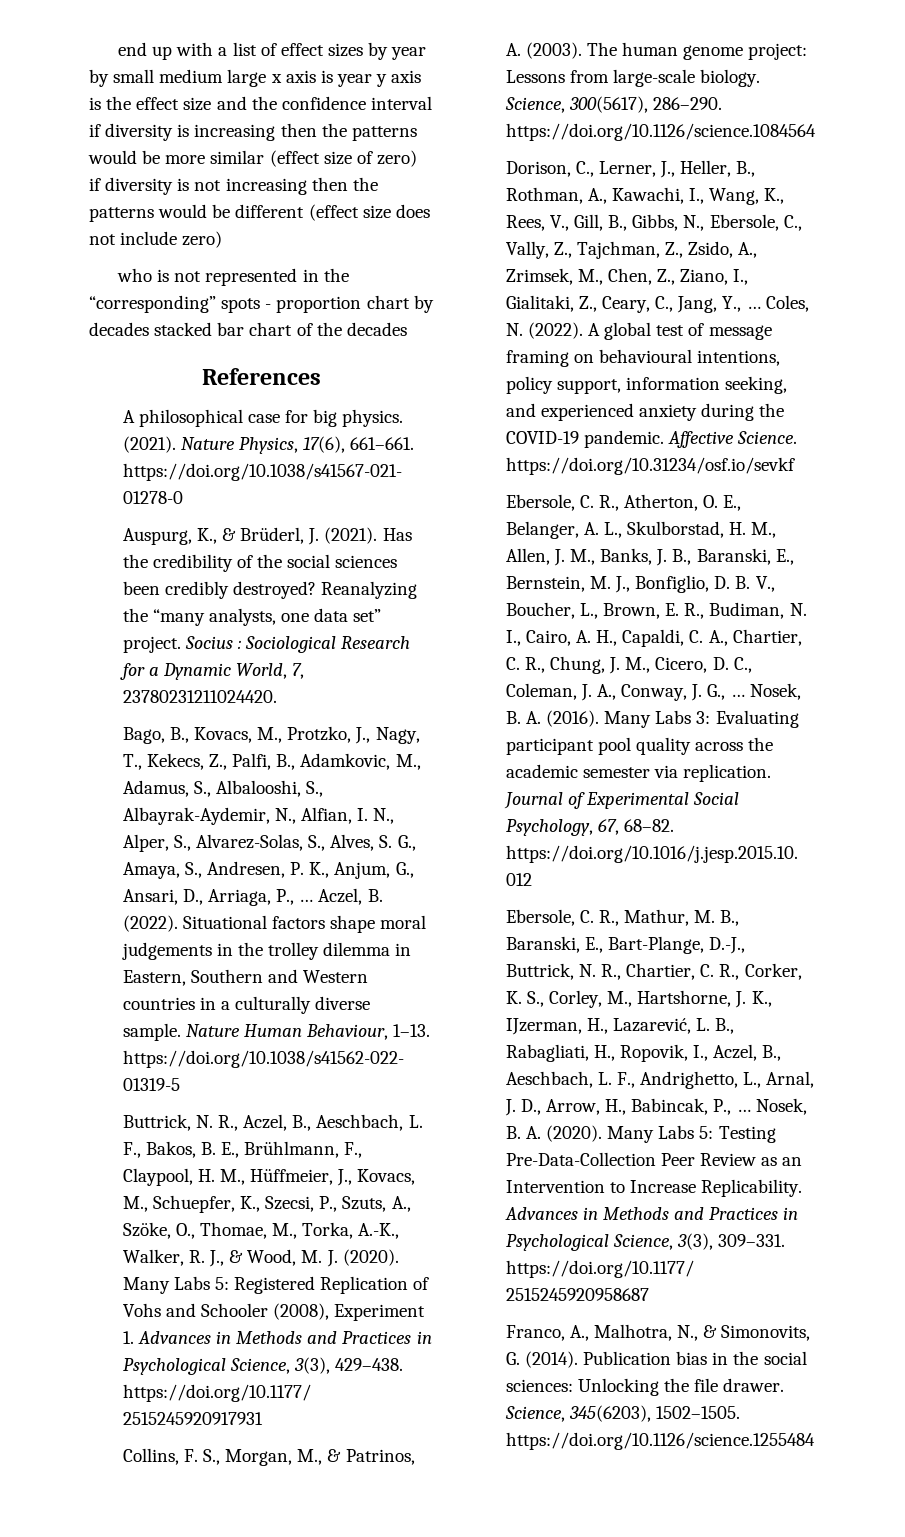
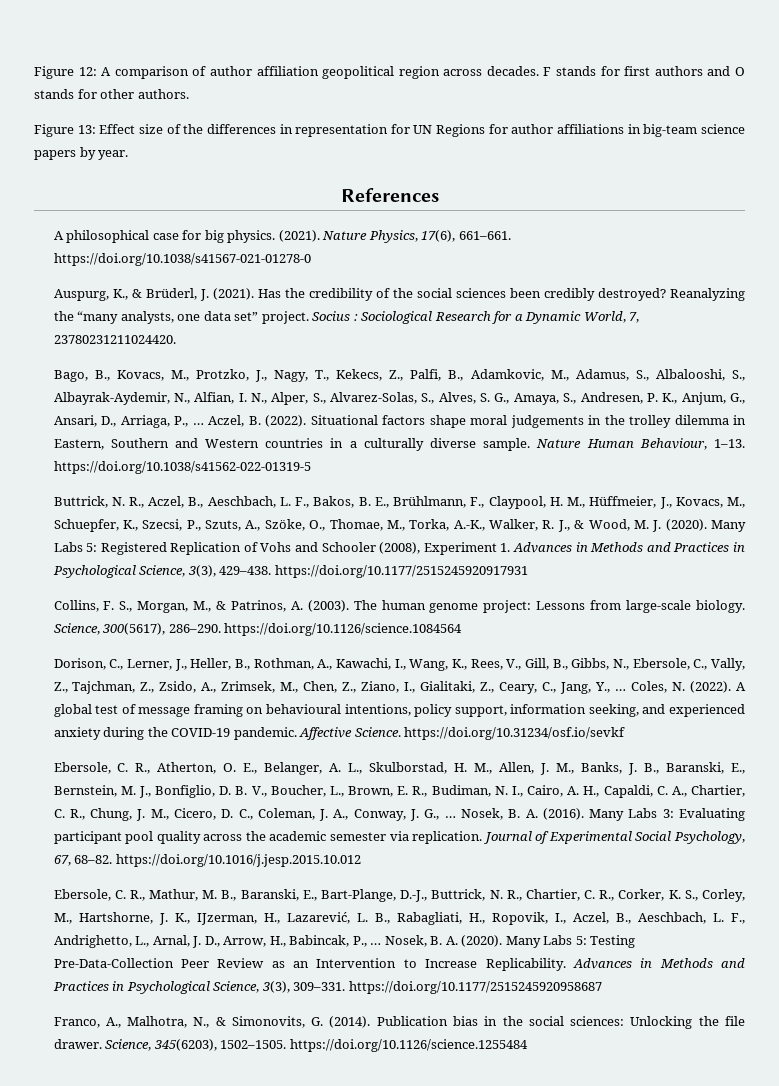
[118,42,427,60] [89,69,422,87] [89,96,432,111] [89,123,417,141] [88,150,417,167] [89,177,378,195] [89,204,430,222] [89,231,223,248] [117,268,349,286] [89,295,434,313] [89,322,407,336] end up with a list of effect sizes by year by small medium large x axis is year y axis is the effect size and the confidence interval if diversity is increasing then the patterns would be more similar (effect size of zero) if diversity is not increasing then the patterns would be different (effect size does not include zero) // who is not represented in the “corresponding” spots - proportion chart by decades stacked bar chart of the decades -> [34,66,746,79] [34,89,189,99] [34,124,745,137] [34,147,129,160] Figure 12: A comparison of author affiliation geopolitical region across decades. F stands for first authors and O stands for other authors. // Figure 13: Effect size of the differences in representation for UN Regions for author affiliations in big-team science papers by year.

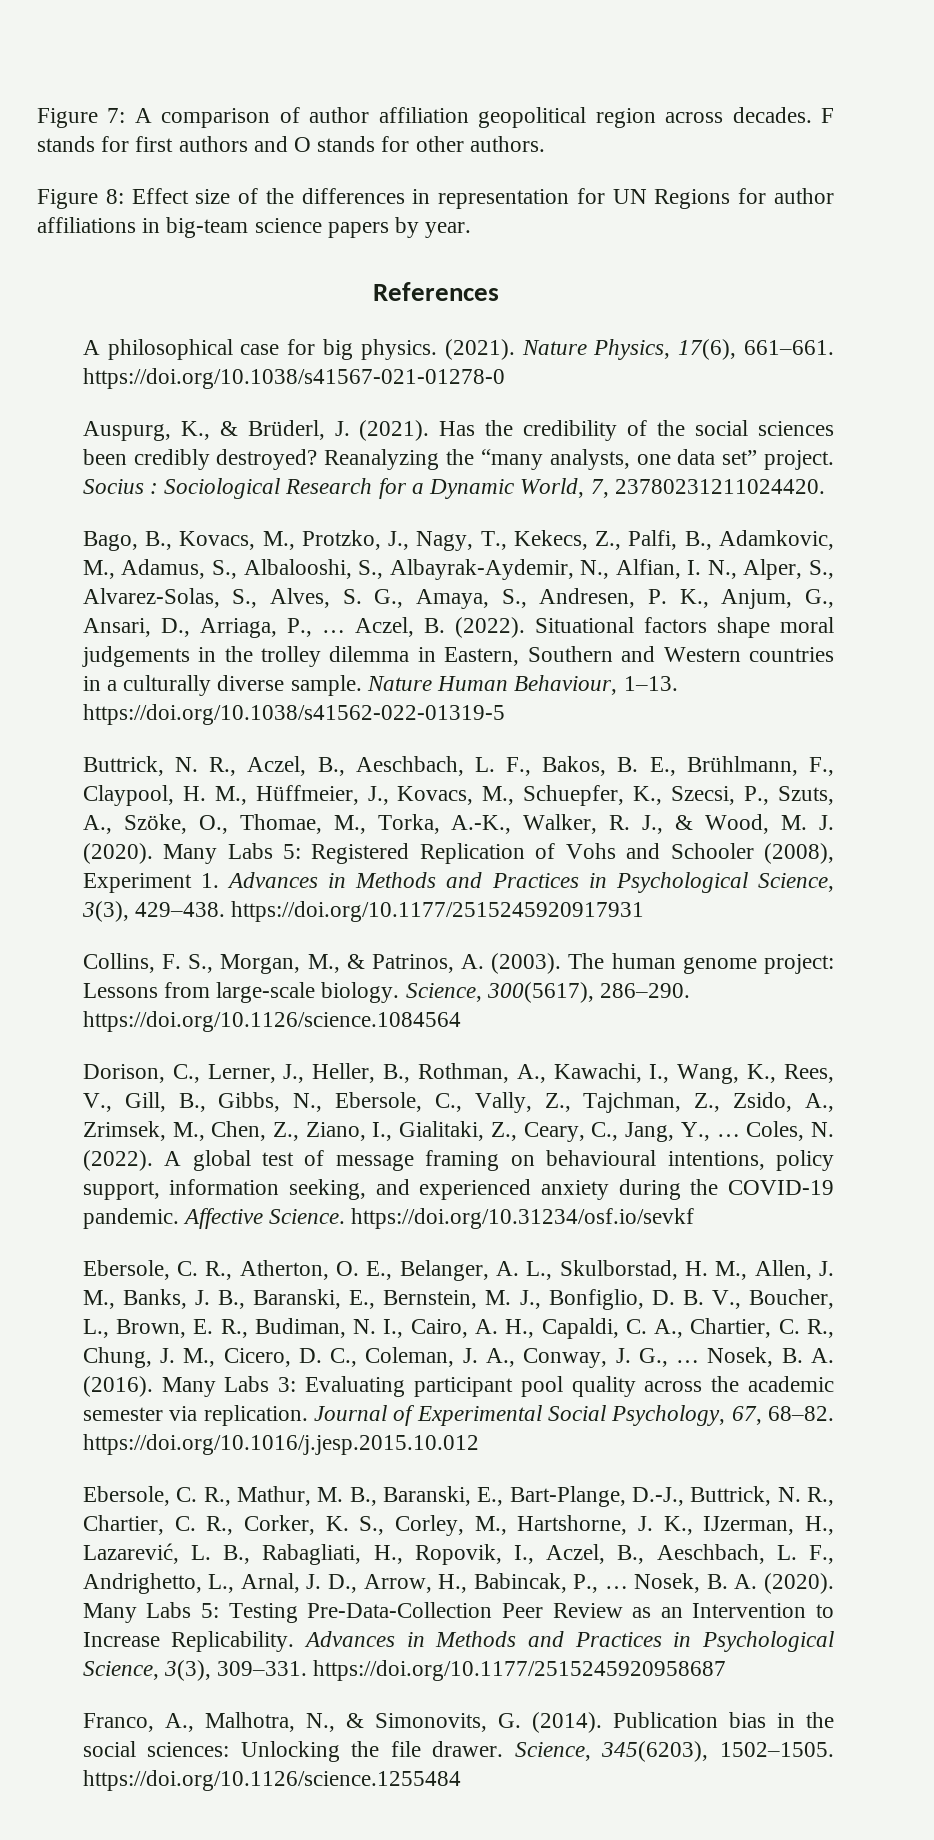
[34,66,97,79] Figure 12: -> [37,108,126,128] Figure 7:
[77,125,96,134] 13: -> [105,189,124,204] 8:

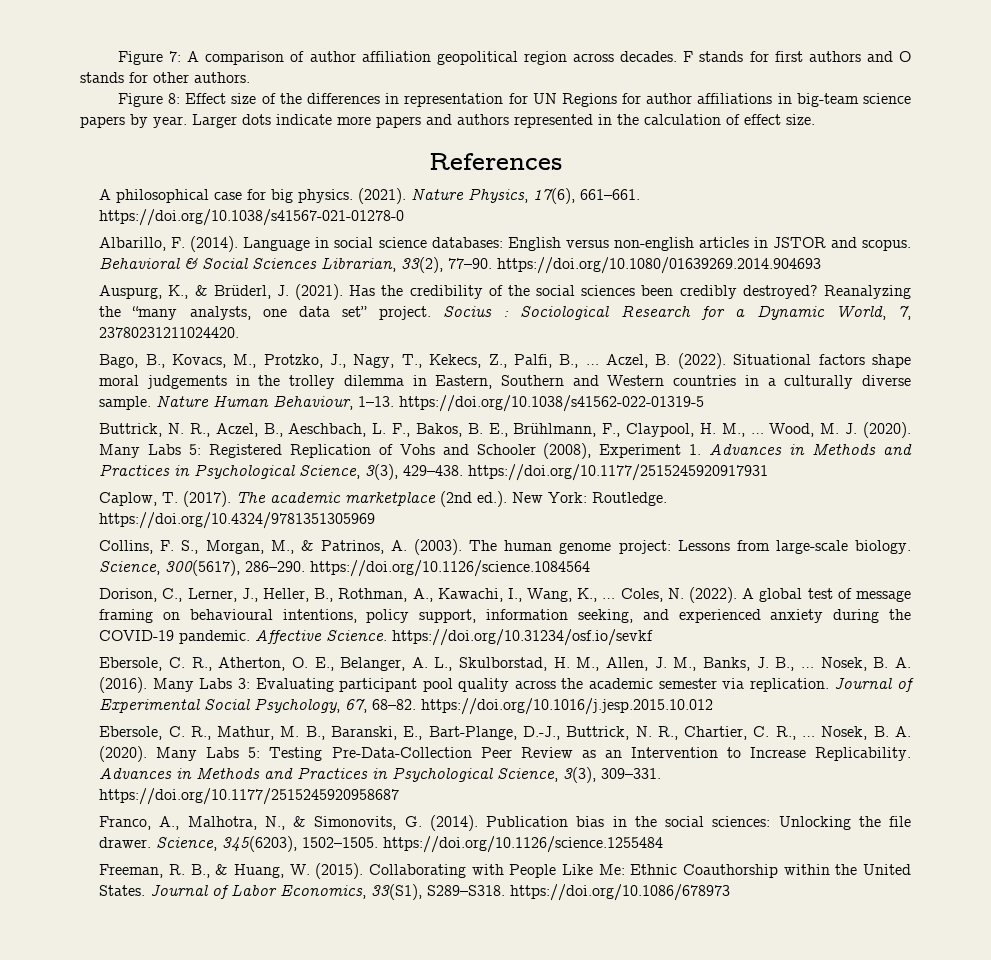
(472, 230) none -> [192,114,815,128] Larger dots indicate more papers and authors represented in the calculation of effect size.
(505, 378) none -> [99,236,912,252] [99,257,822,274] // Albarillo, F. (2014). Language in social science databases: English versus non-english articles in JSTOR and scopus. Behavioral & Social Sciences Librarian, 33(2), 77–90. https://doi.org/10.1080/01639269.2014.904693
[718,530,834,550] [82,559,835,580] [82,588,834,609] [82,618,312,638] Adamkovic, M., Adamus, S., Albalooshi, S., Albayrak-Aydemir, N., Alfian, I. N., Alper, S., Alvarez-Solas, S., Alves, S. G., Amaya, S., Andresen, P. K., Anjum, G., Ansari, D., Arriaga, P., -> (579, 361) none
[255,785,834,806] [82,814,694,834] Hüffmeier, J., Kovacs, M., Schuepfer, K., Szecsi, P., Szuts, A., Szöke, O., Thomae, M., Torka, A.-K., Walker, R. J., & -> [750,433,764,434] …
(645, 911) none -> [99,491,668,507] [99,512,376,529] // Caplow, T. (2017). The academic marketplace (2nd ed.). New York: Routledge. https://doi.org/10.4324/9781351305969
[783,1064,834,1083] [82,1092,834,1113] [82,1121,710,1142] Rees, V., Gill, B., Gibbs, N., Ebersole, C., Vally, Z., Tajchman, Z., Zsido, A., Zrimsek, M., Chen, Z., Ziano, I., Gialitaki, Z., Ceary, C., Jang, Y., -> (598, 595) none
[253,1289,834,1310] [82,1318,834,1339] [82,1347,668,1368] Baranski, E., Bernstein, M. J., Bonfiglio, D. B. V., Boucher, L., Brown, E. R., Budiman, N. I., Cairo, A. H., Capaldi, C. A., Chartier, C. R., Chung, J. M., Cicero, D. C., Coleman, J. A., Conway, J. G., -> (795, 664) none
[243,1515,835,1536] [82,1543,834,1565] [82,1573,599,1594] Corker, K. S., Corley, M., Hartshorne, J. K., IJzerman, H., Lazarević, L. B., Rabagliati, H., Ropovik, I., Aczel, B., Aeschbach, L. F., Andrighetto, L., Arnal, J. D., Arrow, H., Babincak, P., -> (796, 733) none
(461, 1780) none -> [99,863,912,879] [99,884,731,901] // Freeman, R. B., & Huang, W. (2015). Collaborating with People Like Me: Ethnic Coauthorship within the United States. Journal of Labor Economics, 33(S1), S289–S318. https://doi.org/10.1086/678973

